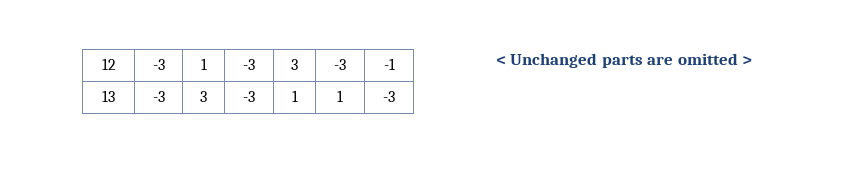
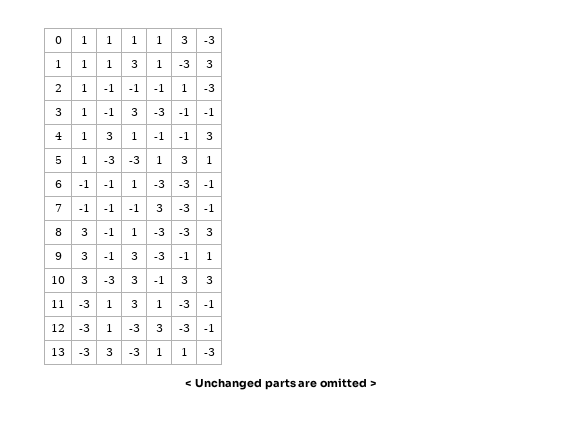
(101, 64) none -> [54,36,62,44] [80,36,88,44] [105,36,113,44] [130,36,138,44] [155,36,163,44] [180,36,188,44] [203,36,215,44] [54,60,62,68] [80,60,88,68] [105,60,113,68] [130,60,138,68] [155,60,163,68] [178,60,190,68] [205,60,213,68] [54,84,62,92] [80,84,88,92] [103,84,115,92] [128,84,140,92] [153,84,165,92] [180,84,188,92] [203,84,215,92] [54,108,62,116] [80,108,88,116] [103,108,115,116] [130,108,138,116] [153,108,165,116] [178,108,190,116] [203,108,215,116] [54,132,62,140] [80,132,88,140] [105,132,113,140] [130,132,138,140] [153,132,165,140] [178,132,190,140] [205,132,213,140] [54,156,62,164] [80,156,88,164] [103,156,115,164] [128,156,140,164] [155,156,163,164] [180,156,188,164] [205,156,213,164] [54,180,62,188] [78,180,90,188] [103,180,115,188] [130,180,138,188] [153,180,165,188] [178,180,190,188] [203,180,215,188] [54,204,62,212] [78,204,90,212] [103,204,115,212] [128,204,140,212] [155,204,163,212] [178,204,190,212] [203,204,215,212] [54,228,62,236] [80,228,88,236] [103,228,115,236] [130,228,138,236] [153,228,165,236] [178,228,190,236] [205,228,213,236] [54,252,62,260] [80,252,88,260] [103,252,115,260] [130,252,138,260] [153,252,165,260] [178,252,190,260] [205,252,213,260] [51,276,65,284] [80,276,88,284] [103,276,115,284] [130,276,138,284] [153,276,165,284] [180,276,188,284] [205,276,213,284] [51,300,65,308] [78,300,90,308] [105,300,113,308] [130,300,138,308] [155,300,163,308] [178,300,190,308] [203,300,215,308] 0 | 1 | 1 | 1 | 1 | 3 | -3 // 1 | 1 | 1 | 3 | 1 | -3 | 3 // 2 | 1 | -1 | -1 | -1 | 1 | -3 // 3 | 1 | -1 | 3 | -3 | -1 | -1 // 4 | 1 | 3 | 1 | -1 | -1 | 3 // 5 | 1 | -3 | -3 | 1 | 3 | 1 // 6 | -1 | -1 | 1 | -3 | -3 | -1 // 7 | -1 | -1 | -1 | 3 | -3 | -1 // 8 | 3 | -1 | 1 | -3 | -3 | 3 // 9 | 3 | -1 | 3 | -3 | -1 | 1 // 10 | 3 | -3 | 3 | -1 | 3 | 3 // 11 | -3 | 1 | 3 | 1 | -3 | -1 //

